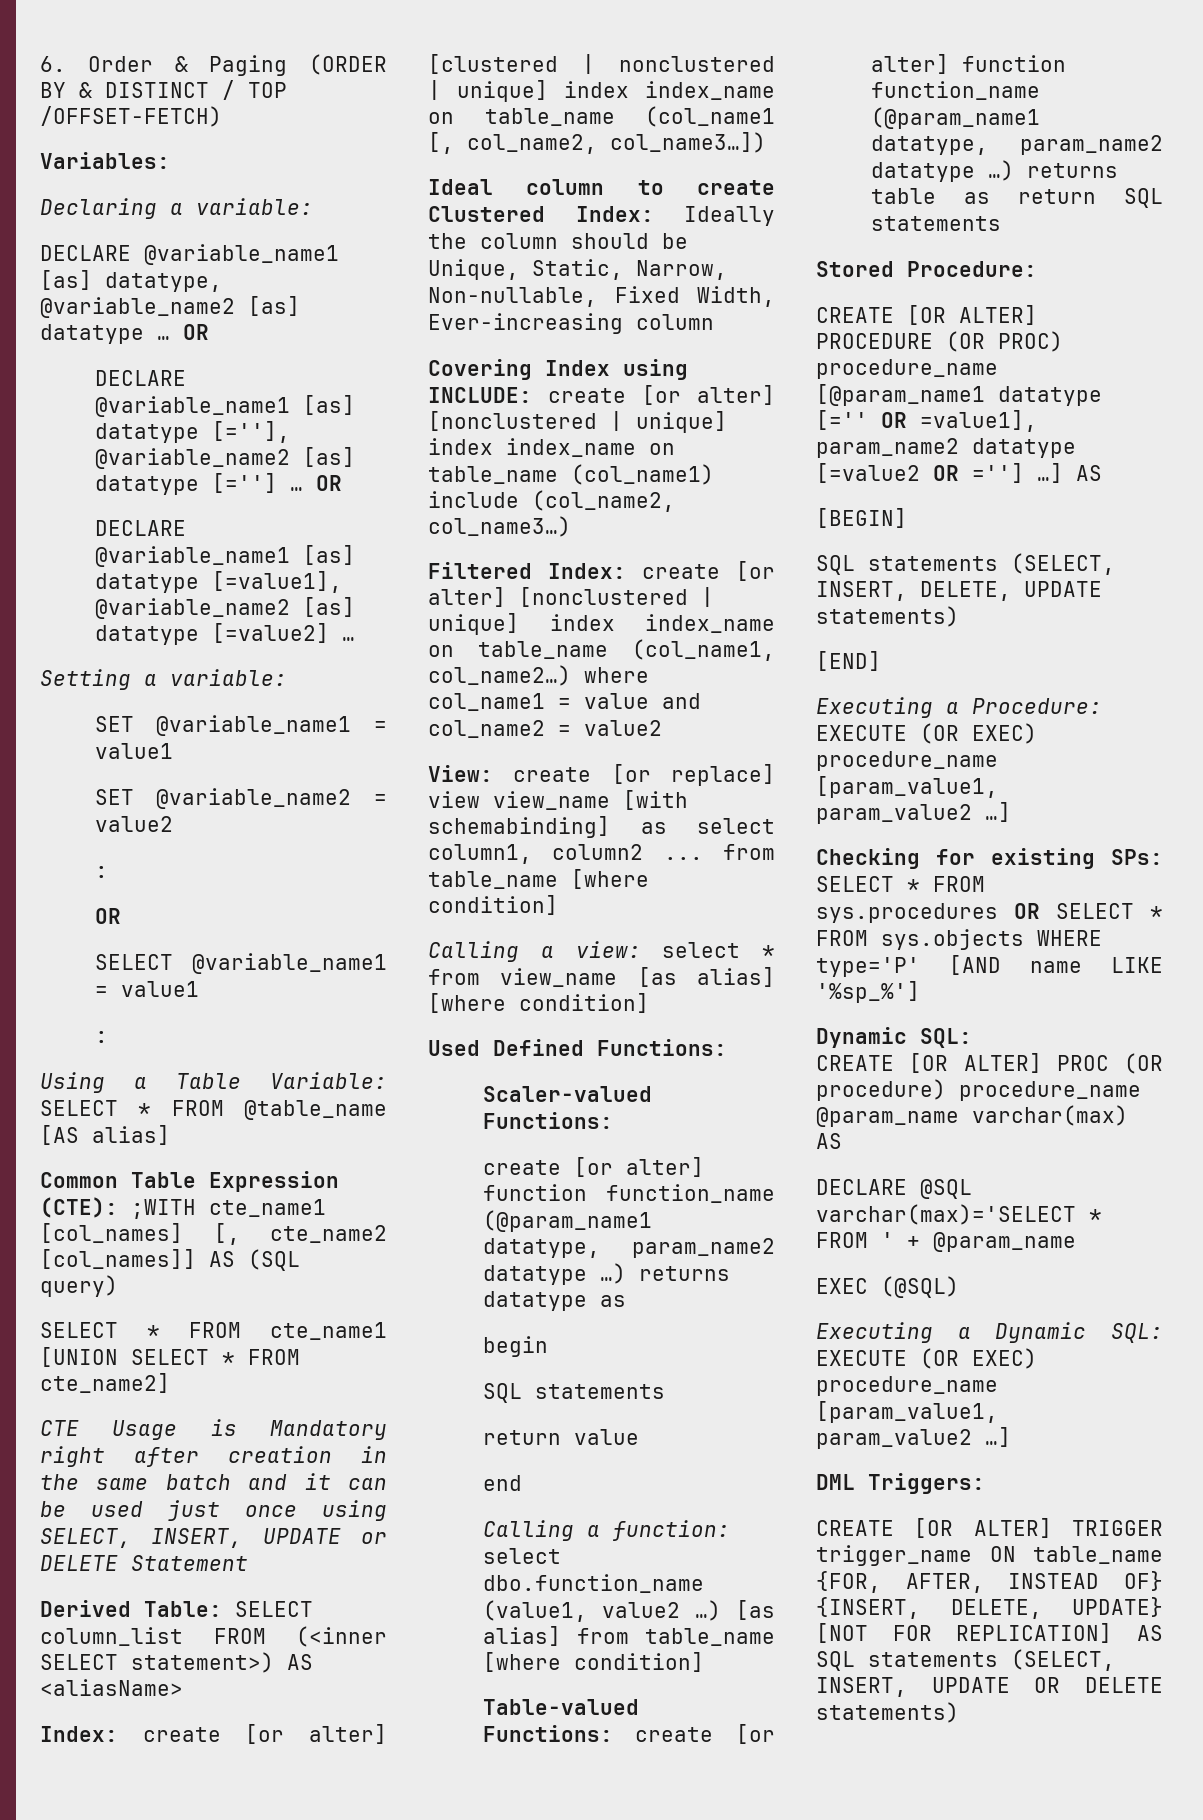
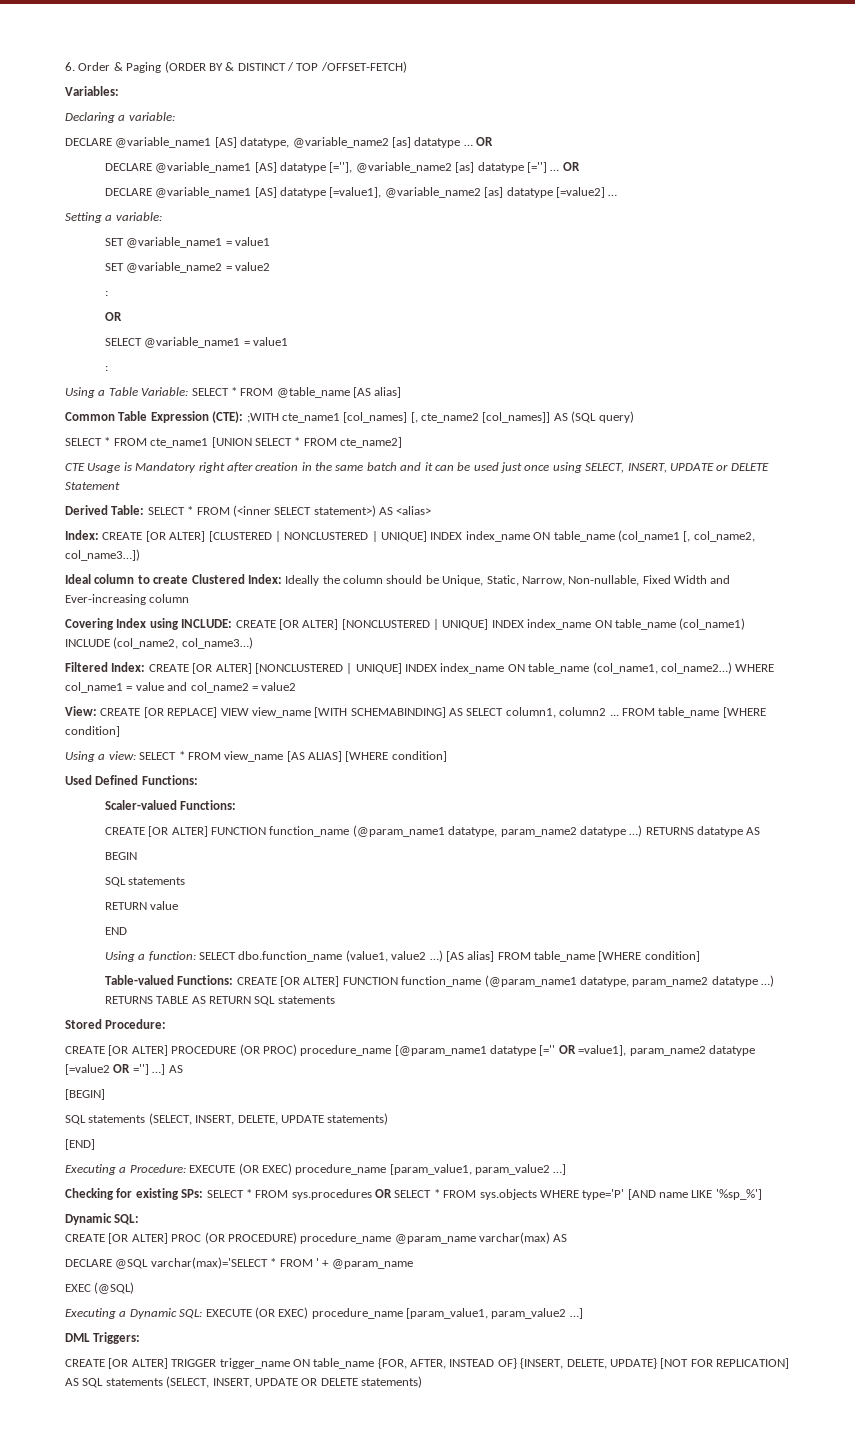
[40,270,92,290] [as] -> [214,137,237,148] [AS]
[302,395,355,415] [as] -> [254,162,277,173] [AS]
[302,545,355,565] [as] -> [254,187,277,198] [AS]
[40,1627,183,1646] column_list -> [187,506,194,515] *
[40,1679,183,1696] [40,1724,387,1744] [428,54,775,74] [428,80,775,102] [428,112,454,124] <aliasName> // Index: create [or alter] [clustered | nonclustered | unique] index index_name on -> [396,506,432,515] [65,530,551,542] <alias> // Index: CREATE [OR ALTER] [CLUSTERED | NONCLUSTERED | UNIQUE] INDEX index_name ON
[697,286,775,307] Width, -> [674,575,731,584] Width and
[548,385,775,405] [428,411,727,433] [428,438,675,457] create [or alter] [nonclustered | unique] index index_name on -> [235,619,612,630] CREATE [OR ALTER] [NONCLUSTERED | UNIQUE] INDEX index_name ON
[428,491,519,508] include -> [65,639,110,647] INCLUDE
[642,561,775,581] [428,587,714,607] [428,613,775,635] [428,645,454,657] create [or alter] [nonclustered | unique] index index_name on -> [148,663,525,674] CREATE [OR ALTER] [NONCLUSTERED | UNIQUE] INDEX index_name ON
[584,667,649,683] where -> [735,664,775,672] WHERE
[513,764,775,786] [428,790,688,810] [428,816,775,838] [428,844,775,864] [428,869,649,889] [428,895,558,915] [428,941,519,962] create [or replace] view view_name [with schemabinding] as select column1, column2 ... from table_name [where condition] // Calling -> [100,707,766,718] [65,726,120,737] [65,751,95,762] CREATE [OR REPLACE] VIEW view_name [WITH SCHEMABINDING] AS SELECT column1, column2 ... FROM table_name [WHERE condition] // Using
[662,942,775,958] [428,967,775,987] [428,993,506,1013] select * from view_name [as alias] [where -> [139,751,389,762] SELECT * FROM view_name [AS ALIAS] [WHERE
[482,1157,704,1177] [482,1184,775,1203] [482,1210,652,1232] [482,1238,775,1258] [482,1263,730,1285] [482,1291,626,1311] [482,1336,548,1357] [482,1383,665,1403] [482,1430,561,1445] create [or alter] function function_name (@param_name1 datatype, param_name2 datatype …) returns datatype as // begin // SQL statements // return -> [104,825,761,837] [104,852,137,860] [104,877,186,887] [104,902,147,910] CREATE [OR ALTER] FUNCTION function_name (@param_name1 datatype, param_name2 datatype …) RETURNS datatype AS // BEGIN // SQL statements // RETURN
[482,1475,522,1491] [482,1520,574,1541] end // Calling -> [104,927,127,935] [104,951,135,962] END // Using
[482,1548,561,1564] select -> [199,952,237,960] SELECT
[736,1600,775,1620] [482,1626,775,1646] [482,1652,561,1672] [as alias] from table_name [where -> [445,951,642,962] [AS alias] FROM table_name [WHERE
[635,1724,775,1744] [870,54,1066,74] [870,81,1040,100] [870,107,1040,129] [870,135,1163,155] [870,160,1118,182] [870,188,1096,204] create [or alter] function function_name (@param_name1 datatype, param_name2 datatype …) returns table as return -> [236,975,775,987] [104,996,252,1004] CREATE [OR ALTER] FUNCTION function_name (@param_name1 datatype, param_name2 datatype …) RETURNS TABLE AS RETURN
[816,1079,946,1101] procedure) -> [227,1232,297,1244] PROCEDURE)

